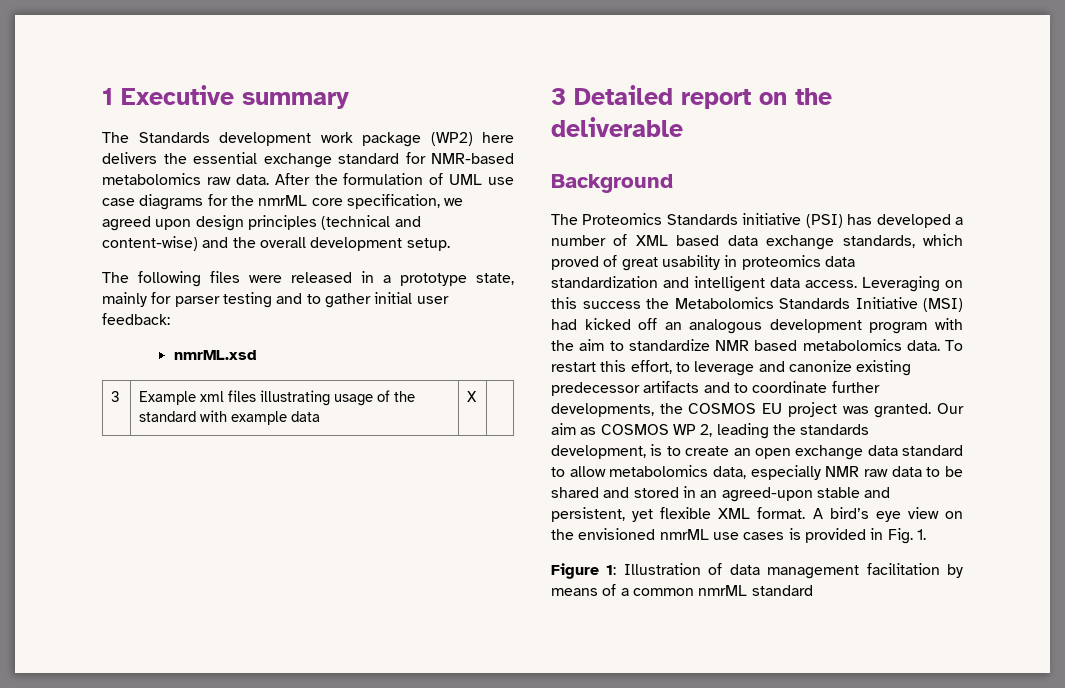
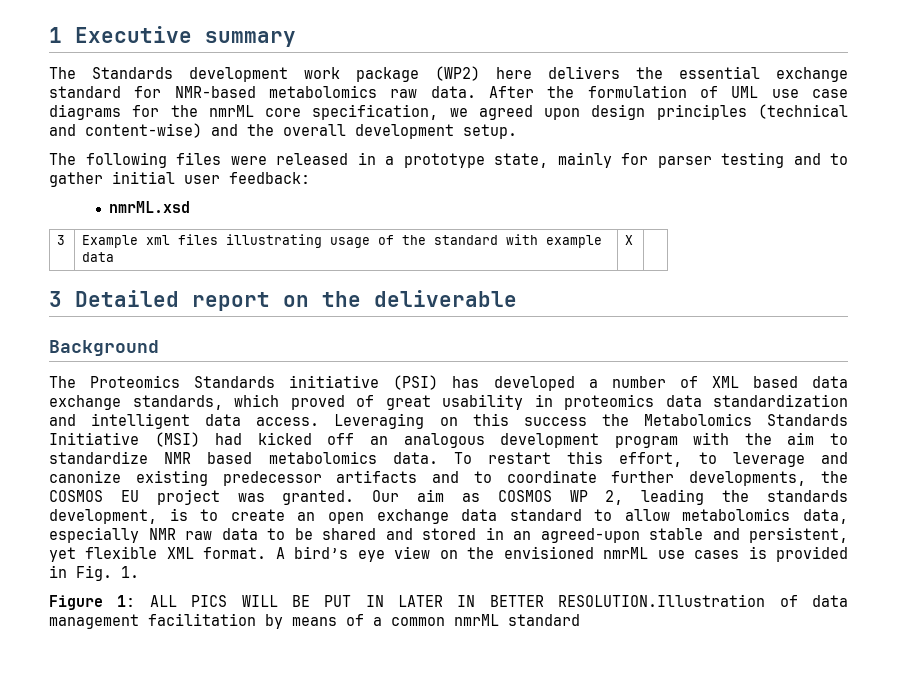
[623,563,701,575] Illustration -> [149,594,766,607] ALL PICS WILL BE PUT IN LATER IN BETTER RESOLUTION.Illustration

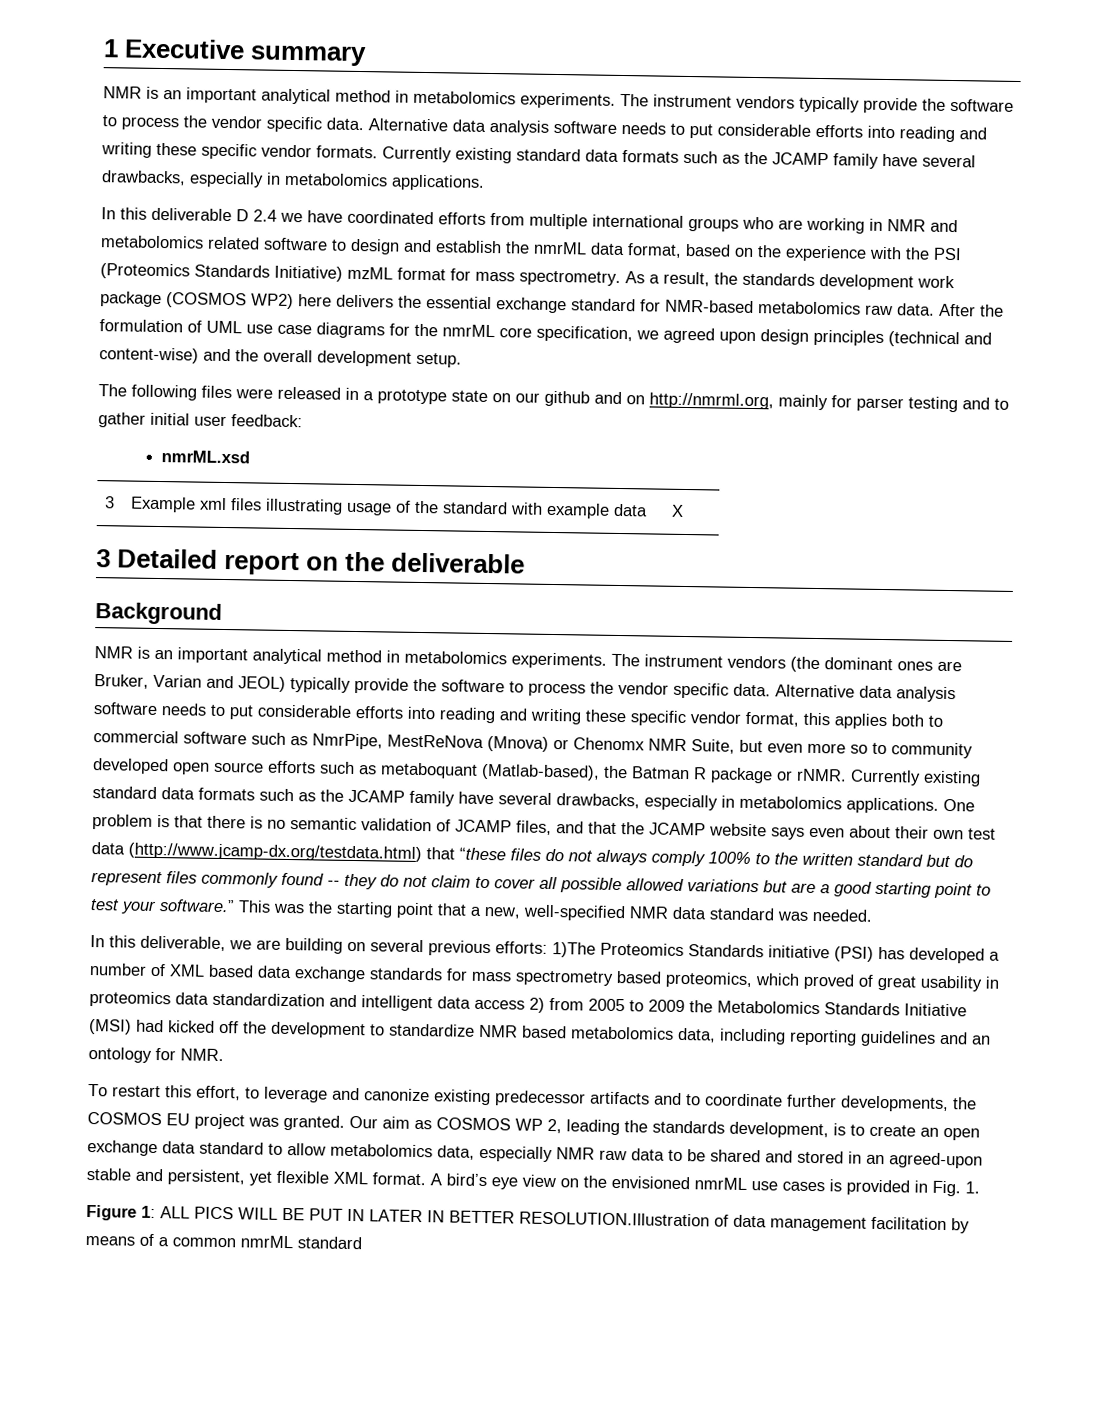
[49,67,173,79] The Standards -> [103,86,1014,114] [102,115,987,143] [101,142,976,169] [101,170,485,191] [101,207,958,234] [100,235,962,262] [100,263,815,287] NMR is an important analytical method in metabolomics experiments. The instrument vendors typically provide the software to process the vendor specific data. Alternative data analysis software needs to put considerable efforts into reading and writing these specific vendor formats. Currently existing standard data formats such as the JCAMP family have several drawbacks, especially in metabolomics applications. // In this deliverable D 2.4 we have coordinated efforts from multiple international groups who are working in NMR and metabolomics related software to design and establish the nmrML data format, based on the experience with the PSI (Proteomics Standards Initiative) mzML format for mass spectrometry. As a result, the standards
[435,66,480,81] (WP2) -> [166,292,294,310] (COSMOS WP2)
[494,153,548,168] state, -> [451,390,774,410] state on our github and on http://nmrml.org,
[49,376,76,388] The -> [94,646,962,673] [94,674,956,703] [93,702,943,730] [93,730,973,759] [92,758,981,787] [92,786,975,814] [92,814,996,840] [91,842,973,868] [91,871,991,899] [90,899,873,922] [90,935,596,958] NMR is an important analytical method in metabolomics experiments. The instrument vendors (the dominant ones are Bruker, Varian and JEOL) typically provide the software to process the vendor specific data. Alternative data analysis software needs to put considerable efforts into reading and writing these specific vendor format, this applies both to commercial software such as NmrPipe, MestReNova (Mnova) or Chenomx NMR Suite, but even more so to community developed open source efforts such as metaboquant (Matlab-based), the Batman R package or rNMR. Currently existing standard data formats such as the JCAMP family have several drawbacks, especially in metabolomics applications. One problem is that there is no semantic validation of JCAMP files, and that the JCAMP website says even about their own test data (http://www.jcamp-dx.org/testdata.html) that “these files do not always comply 100% to the written standard but do represent files commonly found -- they do not claim to cover all possible allowed variations but are a good starting point to test your software.” This was the starting point that a new, well-specified NMR data standard was needed. // In this deliverable, we are building on several previous efforts: 1)The
[132,395,223,410] standards, -> [369,967,753,989] standards for mass spectrometry based proteomics,
[256,413,587,429] access. Leveraging on this success -> [474,997,685,1013] access 2) from 2005 to 2009
[369,432,815,448] an analogous development program with the aim -> [243,1021,366,1039] the development
[392,452,438,464] data. -> [677,1027,991,1047] [88,1046,224,1063] data, including reporting guidelines and an ontology for NMR. //

